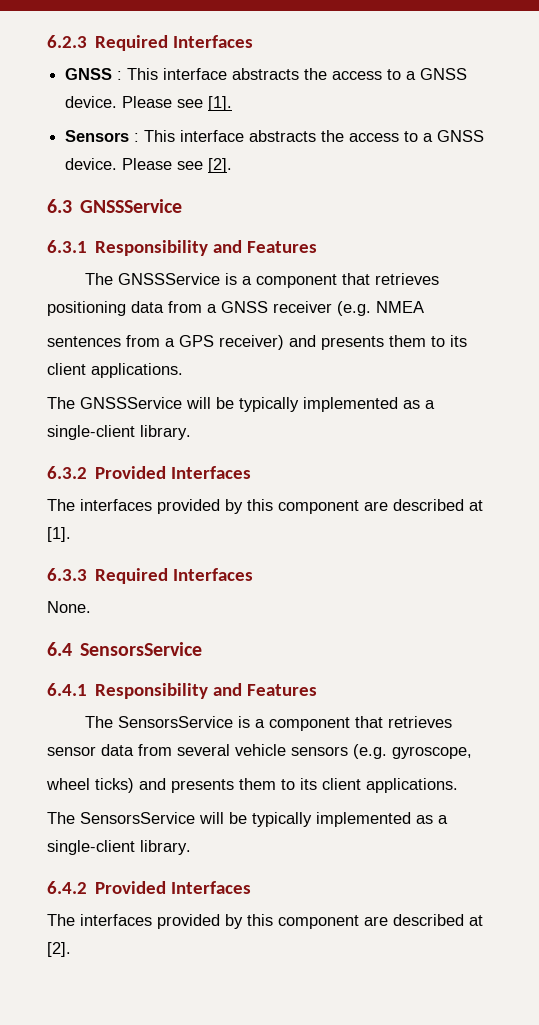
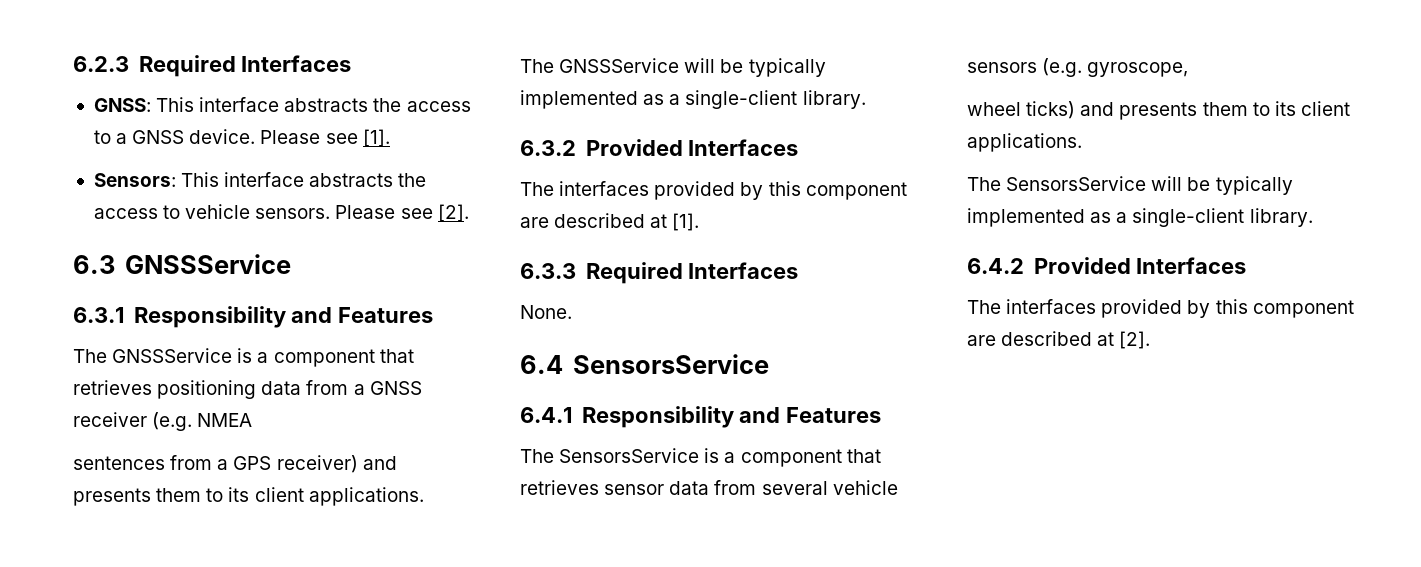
[65,68,123,80] GNSS : -> [93,98,151,112] GNSS:
[65,130,485,142] [65,158,118,170] Sensors : This interface abstracts the access to a GNSS device. -> [93,172,427,187] [93,204,331,219] Sensors: This interface abstracts the access to vehicle sensors.

